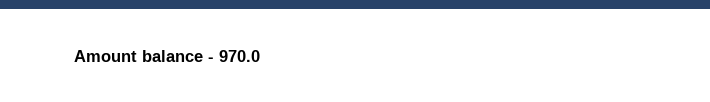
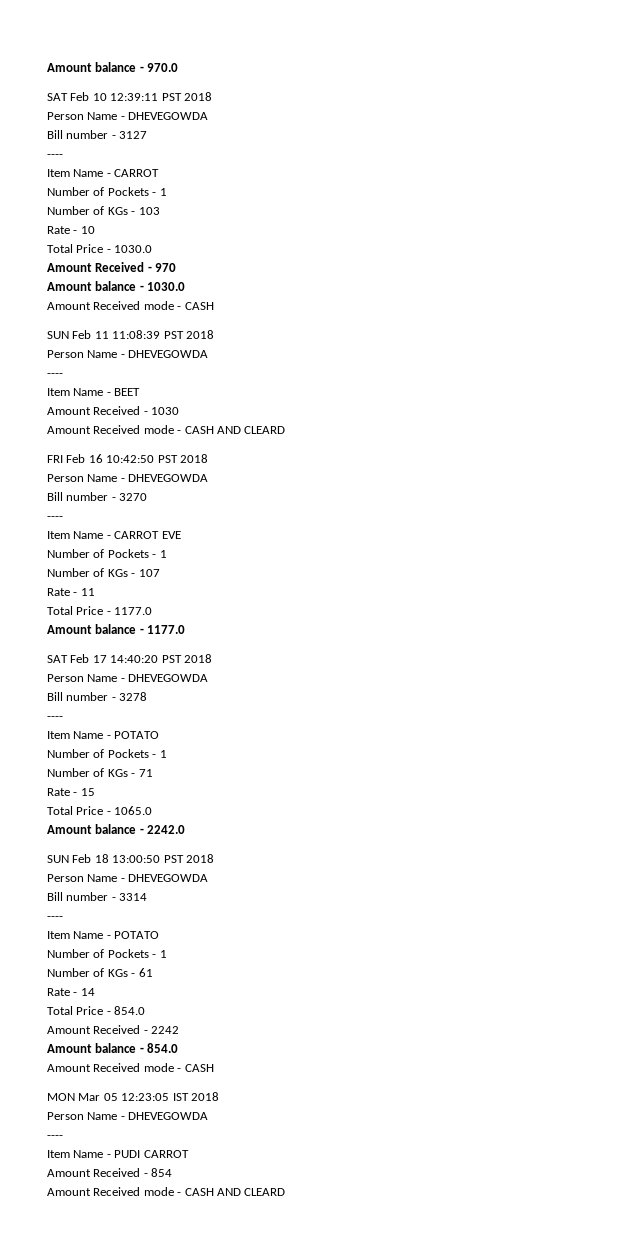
(260, 56) none -> [47,92,212,101] [47,112,209,120] [47,130,148,139] [47,154,63,158] [47,169,160,177] [47,187,167,196] [47,206,160,215] [47,226,95,234] [47,244,153,253] [47,262,177,272] [47,281,186,291] [47,301,214,310] [47,330,214,339] [47,350,209,358] [47,373,63,377] [47,388,141,396] [47,406,180,415] [47,425,286,434] [47,454,208,463] [47,474,209,482] [47,492,148,501] [47,516,63,520] [47,531,181,539] [47,549,167,558] [47,568,160,577] [47,588,95,596] [47,606,153,615] [47,624,186,634] [47,654,212,663] [47,674,209,682] [47,692,148,701] [47,716,63,720] [47,731,160,739] [47,749,167,758] [47,768,153,777] [47,788,95,796] [47,806,153,815] [47,824,186,834] [47,854,214,863] [47,874,209,882] [47,892,148,901] [47,916,63,920] [47,931,160,939] [47,949,167,958] [47,968,153,977] [47,988,95,996] [47,1006,146,1015] [47,1025,180,1034] [47,1043,179,1053] [47,1063,214,1072] [47,1092,219,1101] [47,1112,209,1120] [47,1135,63,1139] [47,1150,189,1158] [47,1168,173,1177] [47,1187,286,1196] // SAT Feb 10 12:39:11 PST 2018 // Person Name - DHEVEGOWDA // Bill number - 3127 // ---- // Item Name - CARROT // Number of Pockets - 1 // Number of KGs - 103 // Rate - 10 // Total Price - 1030.0 // Amount Received - 970 // Amount balance - 1030.0 // Amount Received mode - CASH // SUN Feb 11 11:08:39 PST 2018 // Person Name - DHEVEGOWDA // ---- // Item Name - BEET // Amount Received - 1030 // Amount Received mode - CASH AND CLEARD // FRI Feb 16 10:42:50 PST 2018 // Person Name - DHEVEGOWDA // Bill number - 3270 // ---- // Item Name - CARROT EVE // Number of Pockets - 1 // Number of KGs - 107 // Rate - 11 // Total Price - 1177.0 // Amount balance - 1177.0 // SAT Feb 17 14:40:20 PST 2018 // Person Name - DHEVEGOWDA // Bill number - 3278 // ---- // Item Name - POTATO // Number of Pockets - 1 // Number of KGs - 71 // Rate - 15 // Total Price - 1065.0 // Amount balance - 2242.0 // SUN Feb 18 13:00:50 PST 2018 // Person Name - DHEVEGOWDA // Bill number - 3314 // ---- // Item Name - POTATO // Number of Pockets - 1 // Number of KGs - 61 // Rate - 14 // Total Price - 854.0 // Amount Received - 2242 // Amount balance - 854.0 // Amount Received mode - CASH // MON Mar 05 12:23:05 IST 2018 // Person Name - DHEVEGOWDA // ---- // Item Name - PUDI CARROT // Amount Received - 854 // Amount Received mode - CASH AND CLEARD

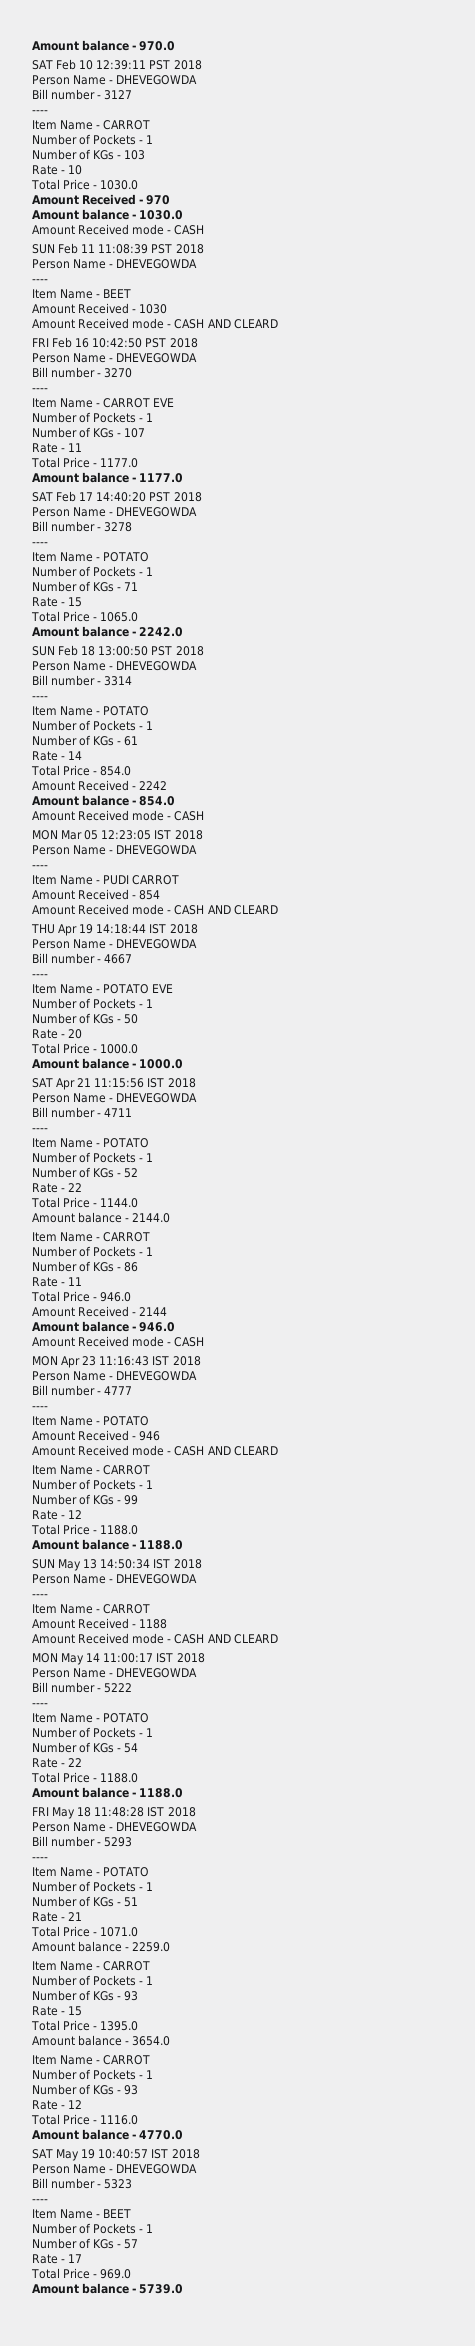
(286, 1192) none -> [31,924,198,936] [32,939,198,949] [32,953,133,964] [32,974,48,978] [32,984,174,994] [32,998,154,1009] [32,1013,139,1024] [32,1029,83,1039] [31,1043,139,1054] [32,1058,184,1069] [32,1078,196,1090] [32,1093,198,1103] [32,1107,133,1118] [32,1128,48,1132] [32,1138,150,1148] [32,1152,154,1163] [32,1167,139,1178] [32,1183,83,1193] [31,1197,139,1208] [32,1212,171,1223] [32,1232,151,1242] [32,1246,154,1257] [32,1261,139,1272] [32,1277,83,1287] [31,1291,132,1302] [32,1306,168,1317] [32,1321,176,1332] [32,1336,205,1347] [32,1356,201,1368] [32,1371,198,1381] [32,1385,133,1396] [32,1406,48,1410] [32,1416,150,1426] [32,1430,161,1441] [32,1445,278,1456] [32,1465,151,1475] [32,1479,154,1490] [32,1494,139,1505] [32,1510,83,1520] [31,1524,139,1535] [32,1539,184,1550] [32,1559,202,1571] [32,1574,198,1584] [32,1594,48,1598] [32,1604,151,1614] [32,1618,168,1629] [32,1633,278,1644] [32,1653,205,1665] [32,1668,198,1678] [32,1682,133,1693] [32,1703,48,1707] [32,1713,150,1723] [32,1727,154,1738] [32,1742,139,1753] [32,1758,83,1768] [31,1772,139,1783] [32,1787,184,1798] [32,1807,196,1819] [32,1822,198,1832] [32,1836,133,1847] [32,1857,48,1861] [32,1867,150,1877] [32,1881,154,1892] [32,1896,139,1907] [32,1912,83,1922] [31,1926,139,1937] [32,1941,171,1952] [32,1961,151,1971] [32,1975,154,1986] [32,1990,139,2001] [32,2006,83,2016] [31,2020,139,2031] [32,2035,171,2046] [32,2055,151,2065] [32,2069,154,2080] [32,2084,139,2095] [32,2100,83,2110] [31,2114,139,2125] [32,2129,184,2140] [32,2149,200,2161] [32,2164,198,2174] [32,2178,133,2189] [32,2199,48,2203] [32,2209,132,2219] [32,2223,154,2234] [32,2238,139,2249] [32,2254,83,2264] [31,2268,132,2279] [32,2283,184,2294] // THU Apr 19 14:18:44 IST 2018 // Person Name - DHEVEGOWDA // Bill number - 4667 // ---- // Item Name - POTATO EVE // Number of Pockets - 1 // Number of KGs - 50 // Rate - 20 // Total Price - 1000.0 // Amount balance - 1000.0 // SAT Apr 21 11:15:56 IST 2018 // Person Name - DHEVEGOWDA // Bill number - 4711 // ---- // Item Name - POTATO // Number of Pockets - 1 // Number of KGs - 52 // Rate - 22 // Total Price - 1144.0 // Amount balance - 2144.0 // Item Name - CARROT // Number of Pockets - 1 // Number of KGs - 86 // Rate - 11 // Total Price - 946.0 // Amount Received - 2144 // Amount balance - 946.0 // Amount Received mode - CASH // MON Apr 23 11:16:43 IST 2018 // Person Name - DHEVEGOWDA // Bill number - 4777 // ---- // Item Name - POTATO // Amount Received - 946 // Amount Received mode - CASH AND CLEARD // Item Name - CARROT // Number of Pockets - 1 // Number of KGs - 99 // Rate - 12 // Total Price - 1188.0 // Amount balance - 1188.0 // SUN May 13 14:50:34 IST 2018 // Person Name - DHEVEGOWDA // ---- // Item Name - CARROT // Amount Received - 1188 // Amount Received mode - CASH AND CLEARD // MON May 14 11:00:17 IST 2018 // Person Name - DHEVEGOWDA // Bill number - 5222 // ---- // Item Name - POTATO // Number of Pockets - 1 // Number of KGs - 54 // Rate - 22 // Total Price - 1188.0 // Amount balance - 1188.0 // FRI May 18 11:48:28 IST 2018 // Person Name - DHEVEGOWDA // Bill number - 5293 // ---- // Item Name - POTATO // Number of Pockets - 1 // Number of KGs - 51 // Rate - 21 // Total Price - 1071.0 // Amount balance - 2259.0 // Item Name - CARROT // Number of Pockets - 1 // Number of KGs - 93 // Rate - 15 // Total Price - 1395.0 // Amount balance - 3654.0 // Item Name - CARROT // Number of Pockets - 1 // Number of KGs - 93 // Rate - 12 // Total Price - 1116.0 // Amount balance - 4770.0 // SAT May 19 10:40:57 IST 2018 // Person Name - DHEVEGOWDA // Bill number - 5323 // ---- // Item Name - BEET // Number of Pockets - 1 // Number of KGs - 57 // Rate - 17 // Total Price - 969.0 // Amount balance - 5739.0

